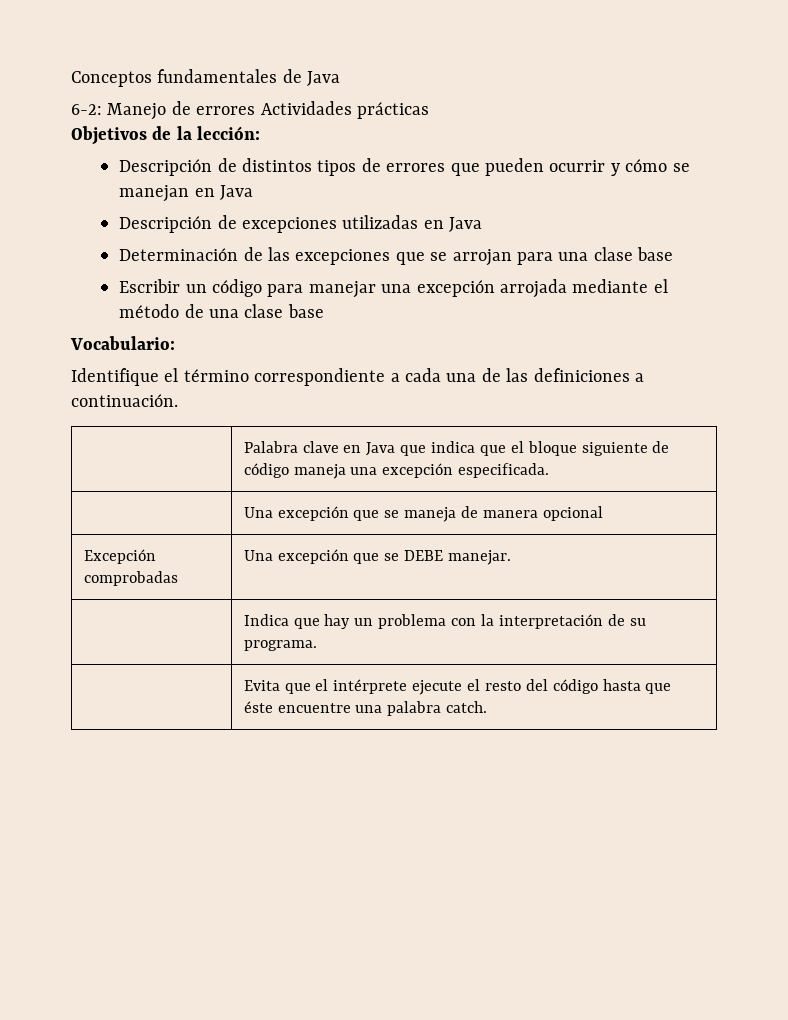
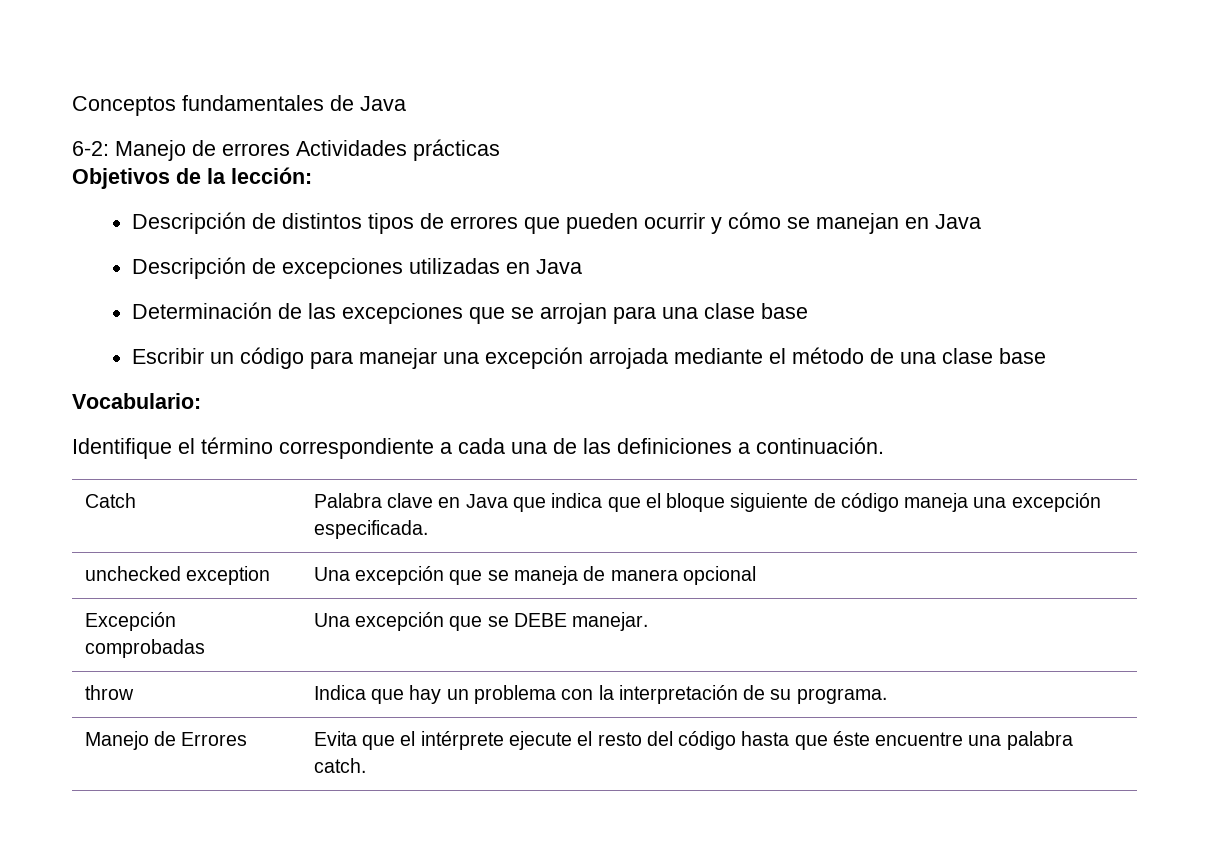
(178, 400) none -> [84,493,136,508] Catch
(550, 470) none -> [84,566,271,585] unchecked exception
(512, 557) none -> [84,685,134,700] throw
(317, 645) none -> [84,731,248,750] Manejo de Errores

